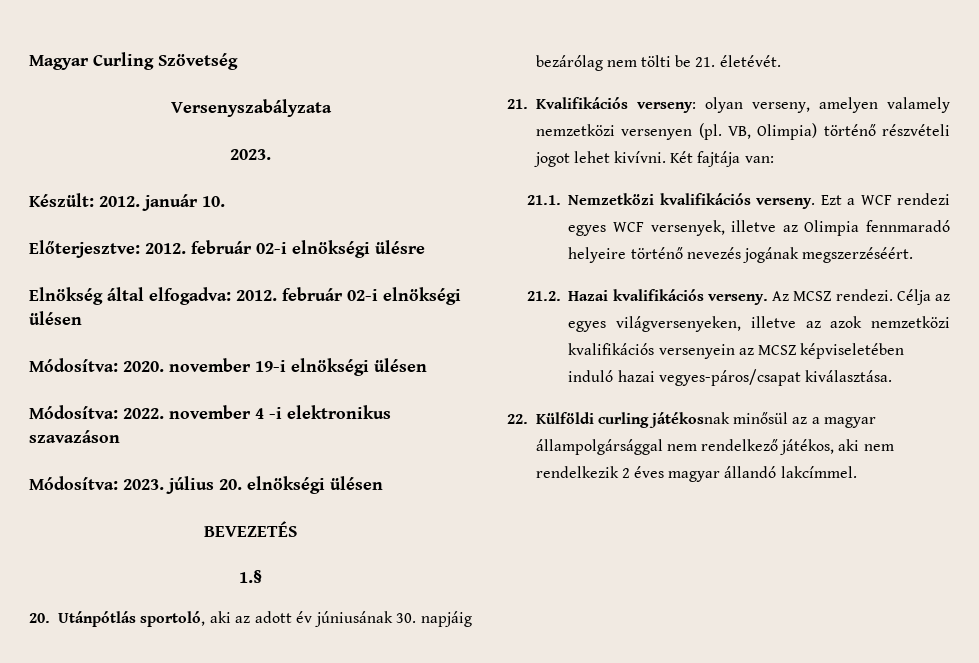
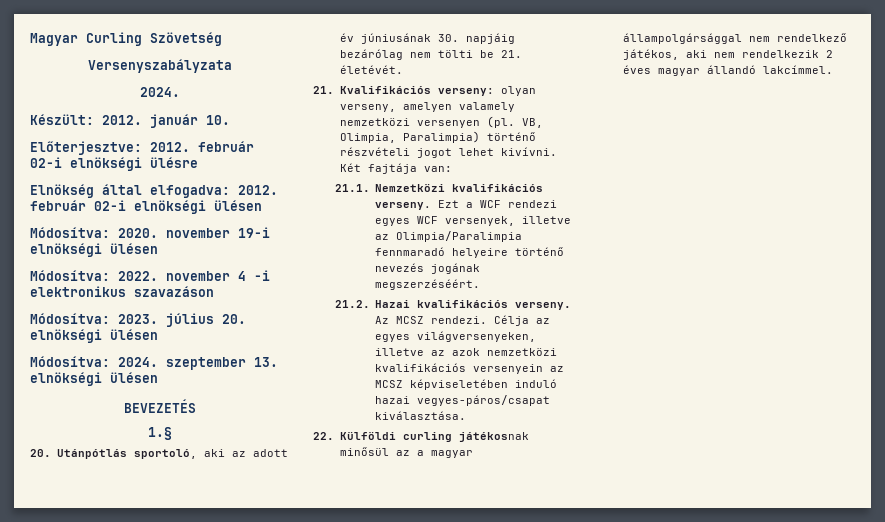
[230,149,271,160] 2023. -> [139,87,180,97] 2024.
(383, 483) none -> [30,356,278,370] [30,372,158,386] // Módosítva: 2024. szeptember 13. elnökségi ülésen
[757,123,818,140] Olimpia) -> [339,131,480,143] Olimpia, Paralimpia)
[804,220,860,236] Olimpia -> [396,231,523,242] Olimpia/Paralimpia

